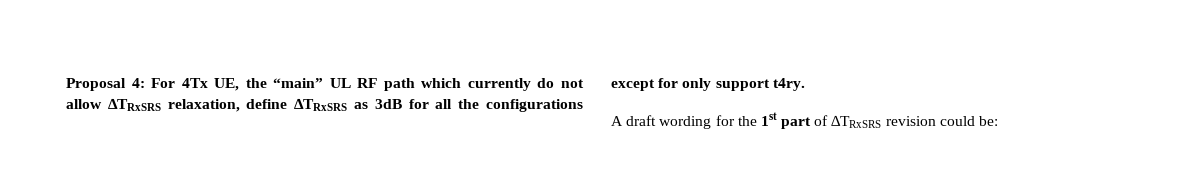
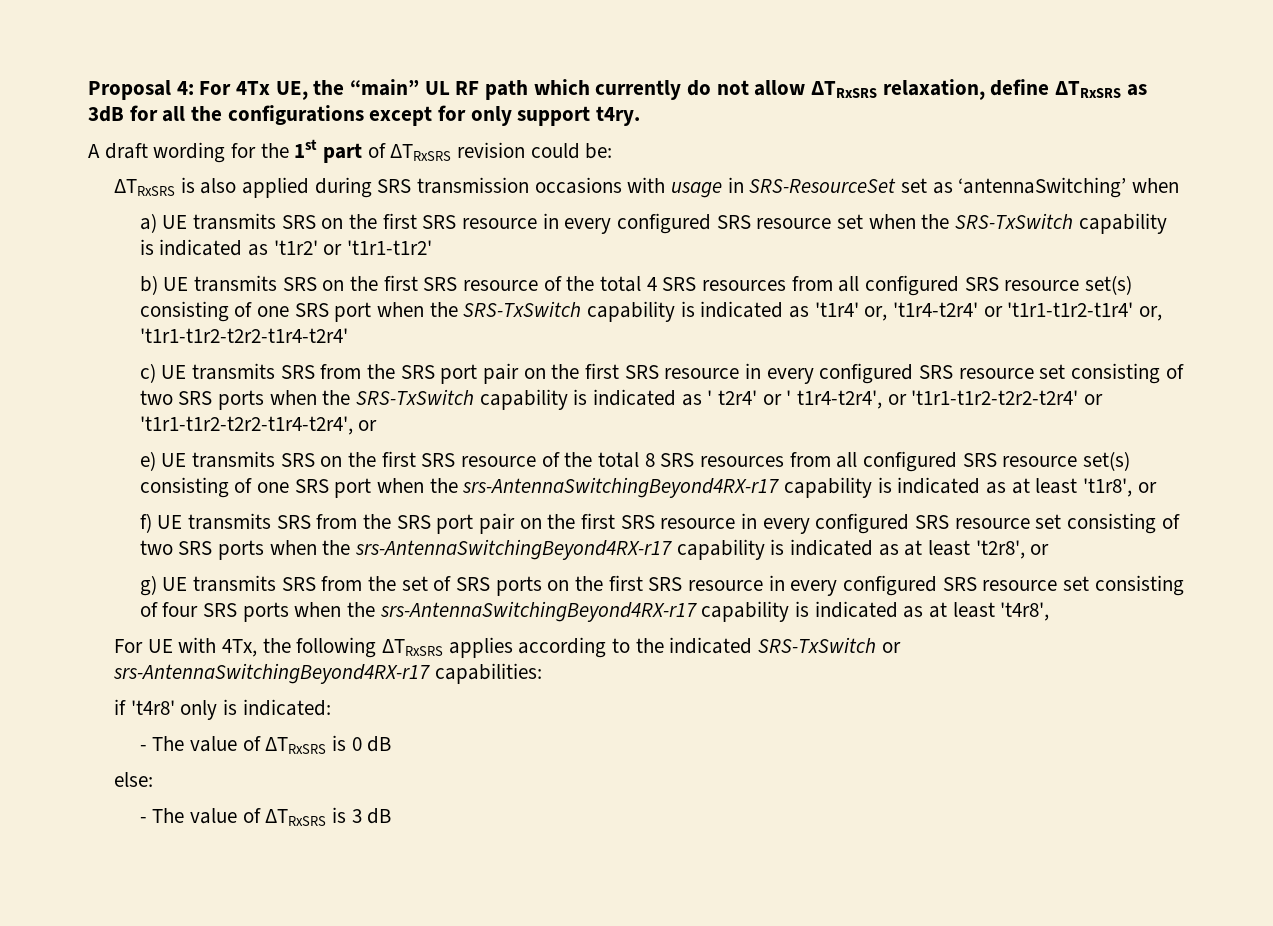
(999, 121) none -> [113,177,1179,198] [139,213,1167,234] [139,239,433,256] [139,275,1133,296] [139,301,1163,322] [139,328,348,343] [139,363,1184,384] [139,389,1104,410] [139,416,378,435] [139,451,1131,472] [139,477,1157,498] [139,513,1180,534] [139,539,1050,560] [139,575,1184,596] [139,601,1050,622] [113,637,901,658] [112,663,542,684] [113,699,331,720] [139,735,392,754] [113,772,153,787] [139,807,392,826] // ∆TRxSRS is also applied during SRS transmission occasions with usage in SRS-ResourceSet set as ‘antennaSwitching’ when // a) UE transmits SRS on the first SRS resource in every configured SRS resource set when the SRS-TxSwitch capability is indicated as 't1r2' or 't1r1-t1r2' // b) UE transmits SRS on the first SRS resource of the total 4 SRS resources from all configured SRS resource set(s) consisting of one SRS port when the SRS-TxSwitch capability is indicated as 't1r4' or, 't1r4-t2r4' or 't1r1-t1r2-t1r4' or, 't1r1-t1r2-t2r2-t1r4-t2r4' // c) UE transmits SRS from the SRS port pair on the first SRS resource in every configured SRS resource set consisting of two SRS ports when the SRS-TxSwitch capability is indicated as ' t2r4' or ' t1r4-t2r4', or 't1r1-t1r2-t2r2-t2r4' or 't1r1-t1r2-t2r2-t1r4-t2r4', or // e) UE transmits SRS on the first SRS resource of the total 8 SRS resources from all configured SRS resource set(s) consisting of one SRS port when the srs-AntennaSwitchingBeyond4RX-r17 capability is indicated as at least 't1r8', or // f) UE transmits SRS from the SRS port pair on the first SRS resource in every configured SRS resource set consisting of two SRS ports when the srs-AntennaSwitchingBeyond4RX-r17 capability is indicated as at least 't2r8', or // g) UE transmits SRS from the set of SRS ports on the first SRS resource in every configured SRS resource set consisting of four SRS ports when the srs-AntennaSwitchingBeyond4RX-r17 capability is indicated as at least 't4r8', // For UE with 4Tx, the following ∆TRxSRS applies according to the indicated SRS-TxSwitch or srs-AntennaSwitchingBeyond4RX-r17 capabilities: // if 't4r8' only is indicated: // - The value of ∆TRxSRS is 0 dB // else: // - The value of ∆TRxSRS is 3 dB

